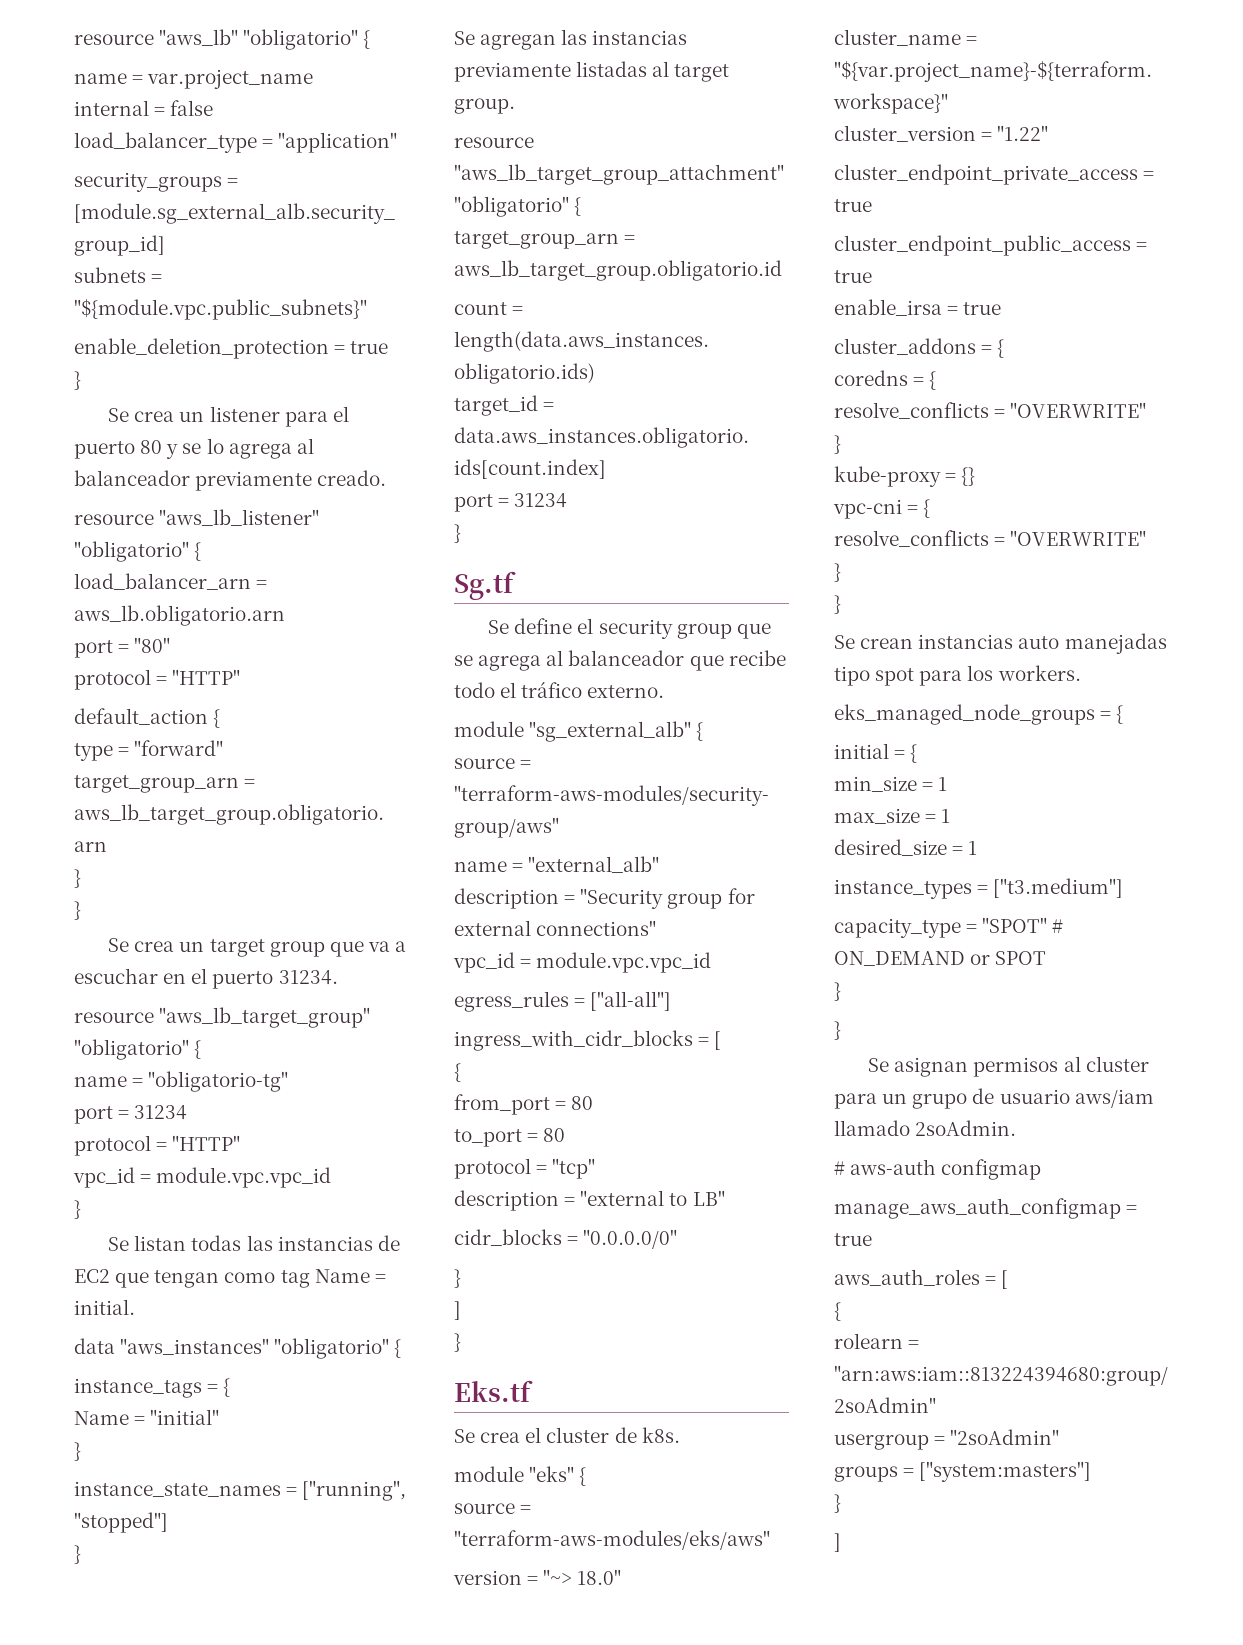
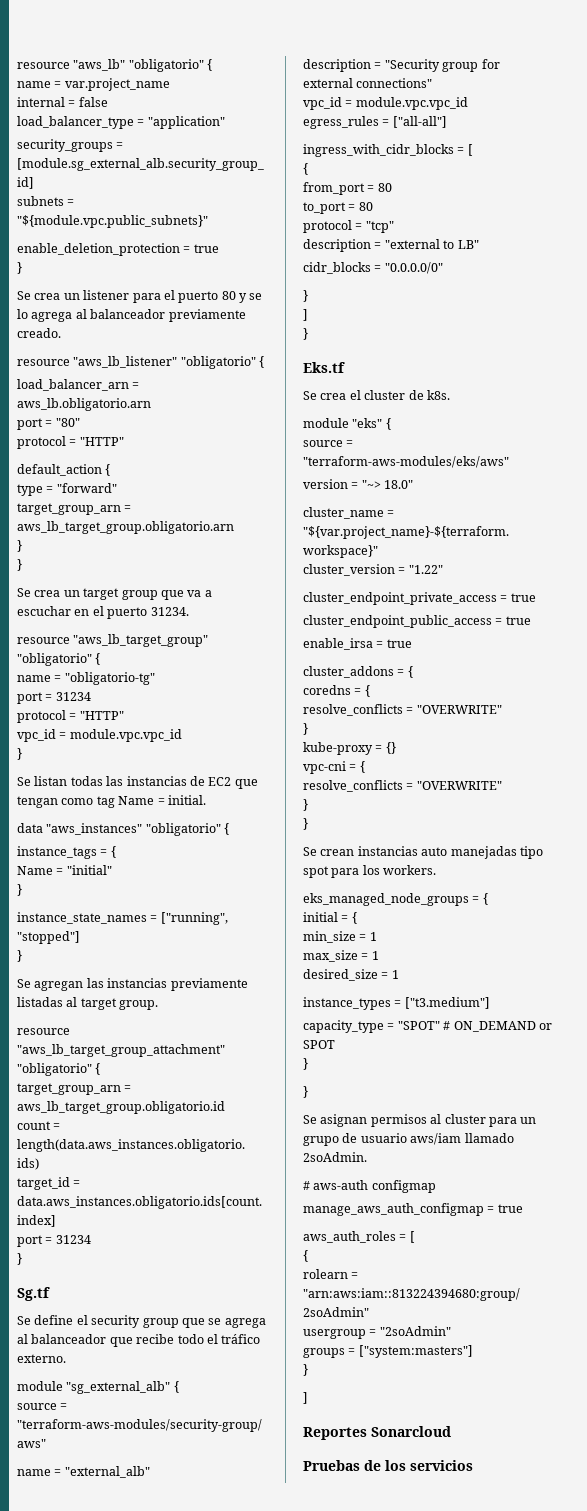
(841, 1542) none -> [303,1426,451,1440] [303,1460,473,1471] // Reportes Sonarcloud // Pruebas de los servicios

